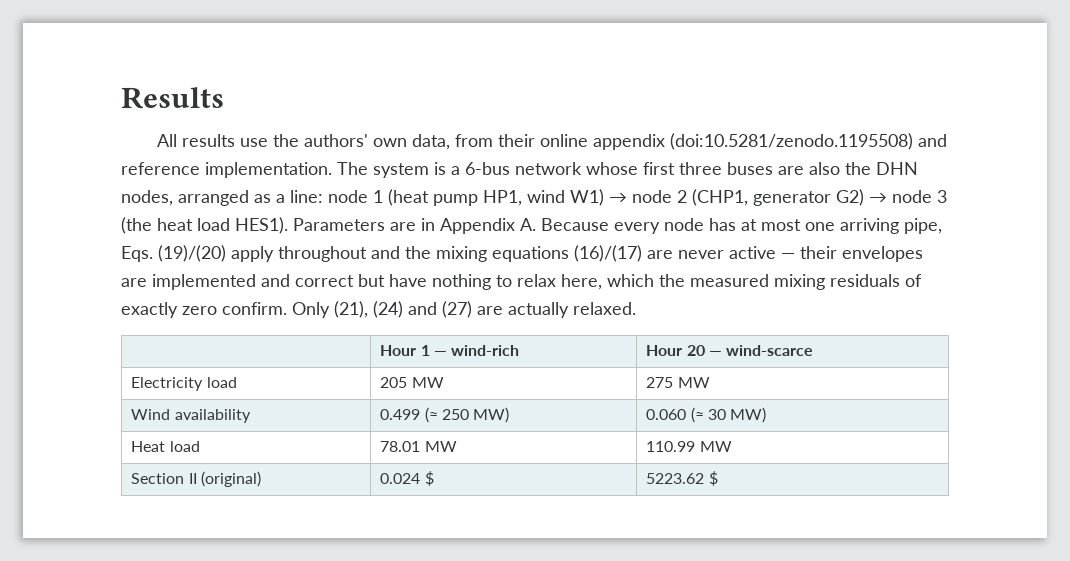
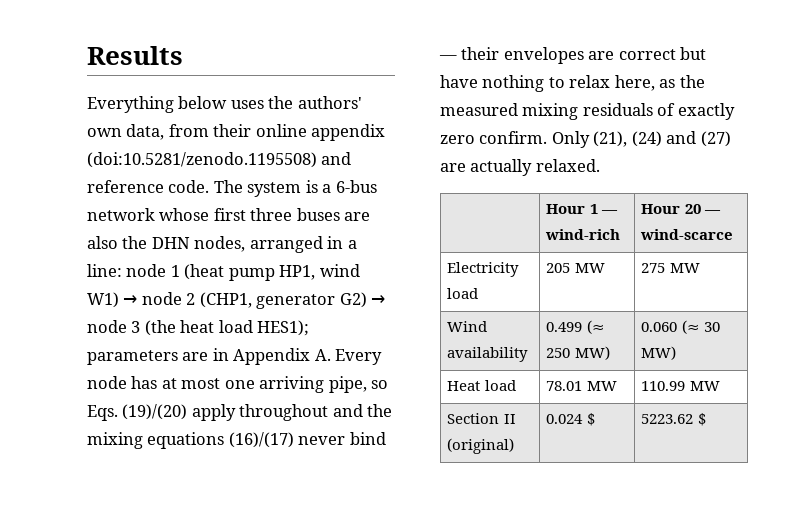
[156,134,268,147] All results use -> [87,96,264,113] Everything below uses
[205,162,332,178] implementation. -> [168,180,210,193] code.
[254,194,271,203] as -> [327,236,344,249] in
[235,217,385,234] HES1). Parameters -> [257,320,310,336] [87,350,178,365] HES1); parameters
[541,218,660,234] Because every -> [335,349,383,365] Every
(942, 226) none -> [371,380,389,389] so
[647,246,776,259] are never active -> [298,432,386,445] never bind
[152,274,290,290] implemented and -> (615, 55) none
[607,274,654,287] which -> [659,79,676,88] as

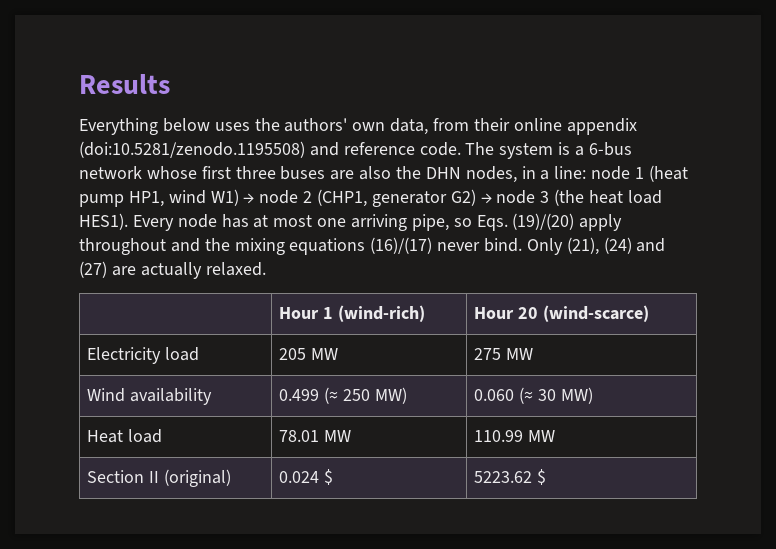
[249,236,323,253] arranged -> (517, 174) none
[257,320,310,336] [87,348,331,365] HES1); parameters are in Appendix A. -> [79,213,128,230] HES1).
[349,432,386,445] [439,47,707,64] [440,75,705,92] [440,103,735,120] [440,131,548,144] bind — their envelopes are correct but have nothing to relax here, as the measured mixing residuals of exactly zero confirm. -> [484,238,523,252] bind.
[600,210,618,214] [545,229,621,240] — wind-rich -> [338,305,426,322] (wind-rich)
[703,210,721,214] [640,229,734,240] — wind-scarce -> [543,305,650,322] (wind-scarce)

